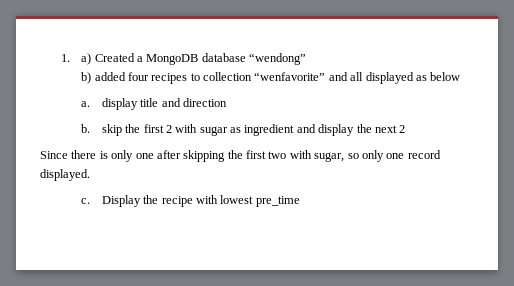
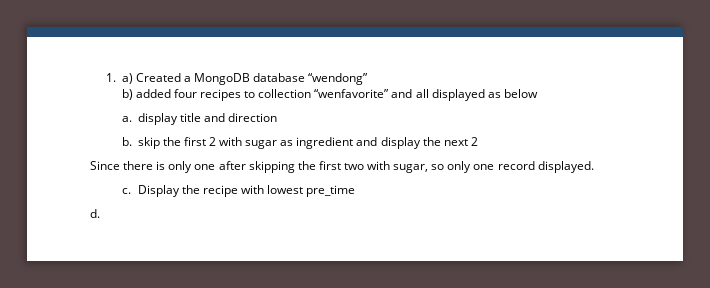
(300, 201) none -> [90,209,100,218] // d.

